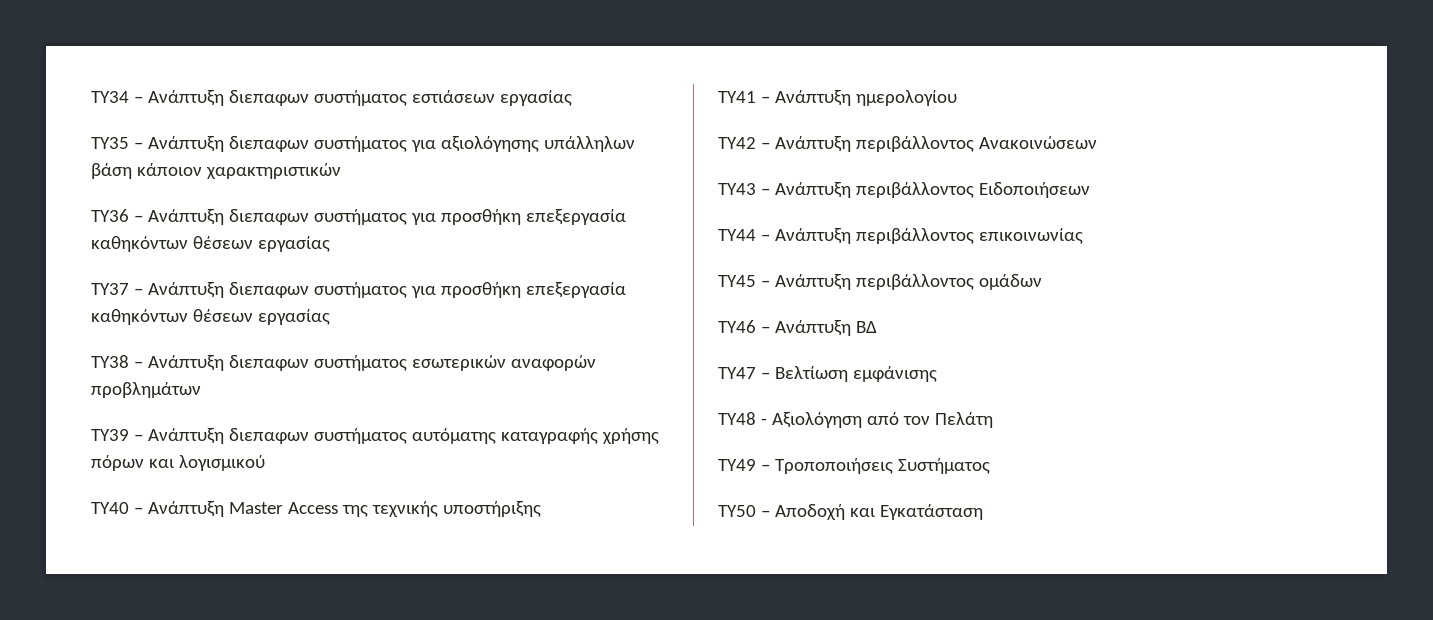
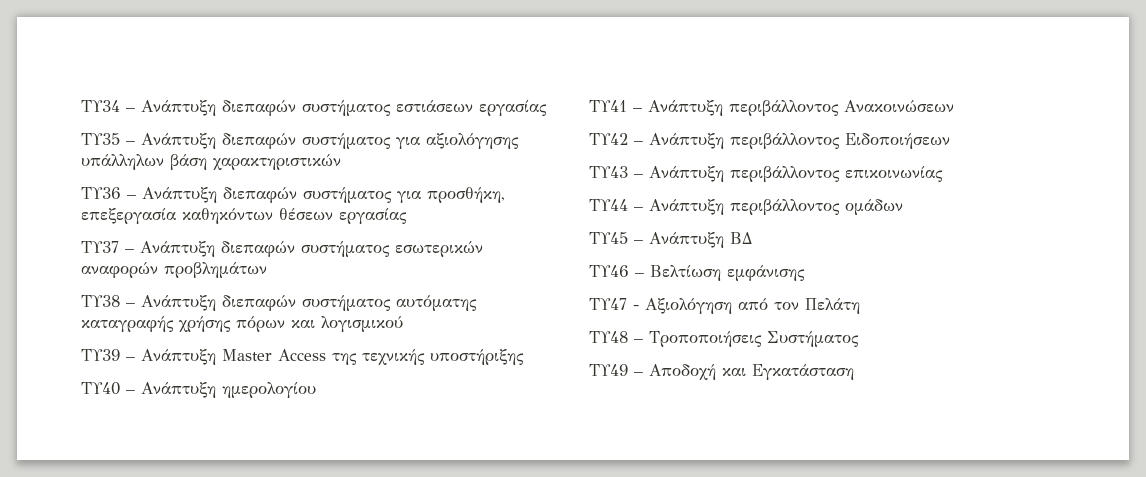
[228,90,309,106] διεπαφων -> [221,100,296,116] διεπαφών
[228,136,309,152] διεπαφων -> [221,133,296,149] διεπαφών
[136,163,202,176] κάποιον -> (207, 162) none
[228,209,521,225] διεπαφων συστήματος για προσθήκη -> [222,187,505,203] διεπαφών συστήματος για προσθήκη,
[228,282,626,298] [91,309,330,325] [91,355,309,371] διεπαφων συστήματος για προσθήκη επεξεργασία καθηκόντων θέσεων εργασίας // ΤΥ38 – Ανάπτυξη διεπαφων -> [220,241,295,257] διεπαφών
[91,428,309,444] ΤΥ39 – Ανάπτυξη διεπαφων -> [81,295,296,311] ΤΥ38 – Ανάπτυξη διεπαφών
[91,502,129,514] ΤΥ40 -> [81,349,120,361] ΤΥ39
(541, 509) none -> [81,382,316,398] // ΤΥ40 – Ανάπτυξη ημερολογίου
[855,90,957,106] ημερολογίου -> [728,100,954,116] περιβάλλοντος Ανακοινώσεων
[978,136,1097,149] Ανακοινώσεων -> [844,133,950,149] Ειδοποιήσεων
[978,182,1090,198] Ειδοποιήσεων -> [844,166,943,182] επικοινωνίας
[978,228,1083,244] επικοινωνίας -> [844,199,903,215] ομάδων
[855,274,1042,290] περιβάλλοντος ομάδων -> [729,232,752,244] ΒΔ
[774,320,877,336] [718,367,770,379] Ανάπτυξη ΒΔ // ΤΥ47 – -> (644, 275) none
[718,412,756,425] ΤΥ48 -> [589,298,627,310] ΤΥ47
[718,459,756,471] ΤΥ49 -> [589,331,628,343] ΤΥ48
[718,505,756,517] ΤΥ50 -> [589,364,628,376] ΤΥ49

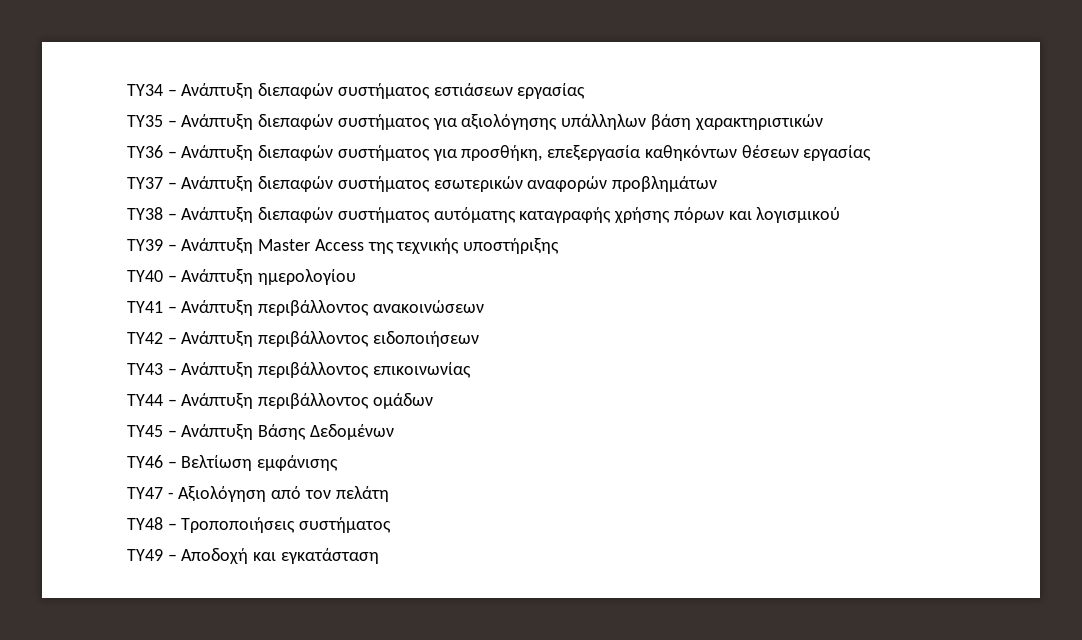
[843,100,954,112] Ανακοινώσεων -> [372,300,484,313] ανακοινώσεων
[844,133,950,149] Ειδοποιήσεων -> [372,331,479,347] ειδοποιήσεων
[729,232,752,244] ΒΔ -> [258,424,394,440] Βάσης Δεδομένων
[805,298,860,314] Πελάτη -> [335,486,389,502] πελάτη
[766,331,859,347] Συστήματος -> [299,517,392,533] συστήματος
[751,364,854,380] Εγκατάσταση -> [280,548,379,564] εγκατάσταση

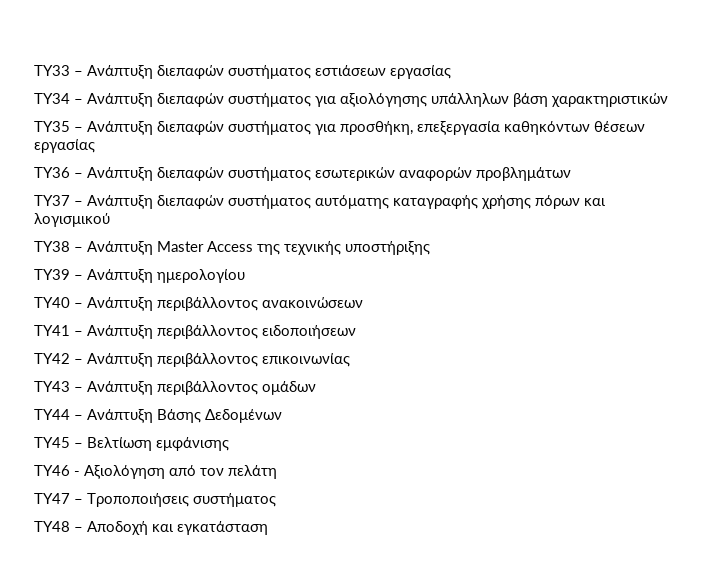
[127,84,163,96] ΤΥ34 -> [34,65,70,76] ΤΥ33
[127,115,163,127] ΤΥ35 -> [34,93,70,104] ΤΥ34
[127,145,163,158] ΤΥ36 -> [34,121,70,132] ΤΥ35
[127,177,163,189] ΤΥ37 -> [34,167,70,178] ΤΥ36
[127,207,163,220] ΤΥ38 -> [34,195,70,206] ΤΥ37
[127,239,163,251] ΤΥ39 -> [34,241,70,252] ΤΥ38
(560, 246) none -> [34,269,245,283] // ΤΥ39 – Ανάπτυξη ημερολογίου
[258,269,357,285] ημερολογίου -> [157,297,363,311] περιβάλλοντος ανακοινώσεων
[372,300,484,313] ανακοινώσεων -> [262,325,356,339] ειδοποιήσεων
[372,331,479,347] ειδοποιήσεων -> [262,353,350,367] επικοινωνίας
[372,362,471,378] επικοινωνίας -> [262,381,316,395] ομάδων
[258,393,433,409] [127,424,254,440] περιβάλλοντος ομάδων // ΤΥ45 – Ανάπτυξη -> (153, 416) none
[127,455,163,468] ΤΥ46 -> [34,437,70,448] ΤΥ45
[127,487,163,499] ΤΥ47 -> [34,465,70,476] ΤΥ46
[127,517,163,530] ΤΥ48 -> [34,493,70,504] ΤΥ47
[127,549,163,561] ΤΥ49 -> [34,521,70,532] ΤΥ48

